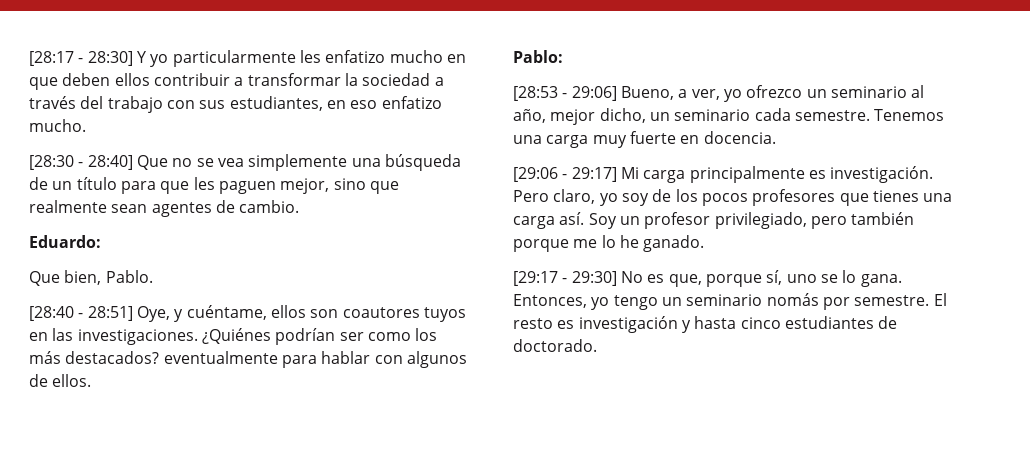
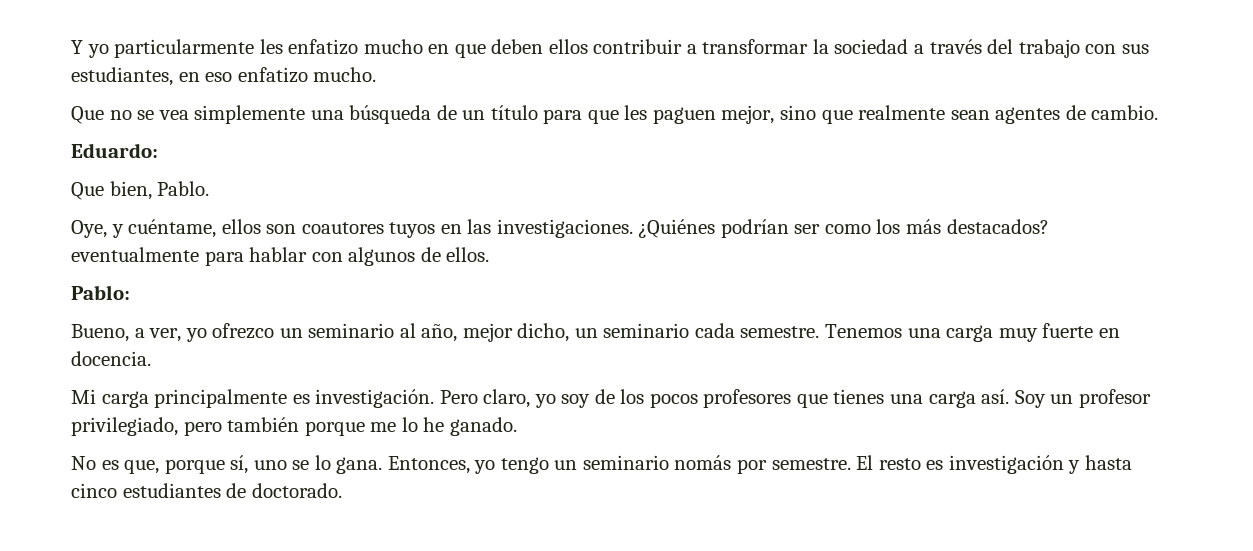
[29,51,133,66] [28:17 - 28:30] -> (71, 47) none
[29,155,133,170] [28:30 - 28:40] -> (377, 74) none
[29,306,133,321] [28:40 - 28:51] -> (210, 188) none
[513,86,617,101] [28:53 - 29:06] -> (130, 292) none
[513,167,617,182] [29:06 - 29:17] -> (151, 358) none
[513,271,617,286] [29:17 - 29:30] -> (517, 426) none

